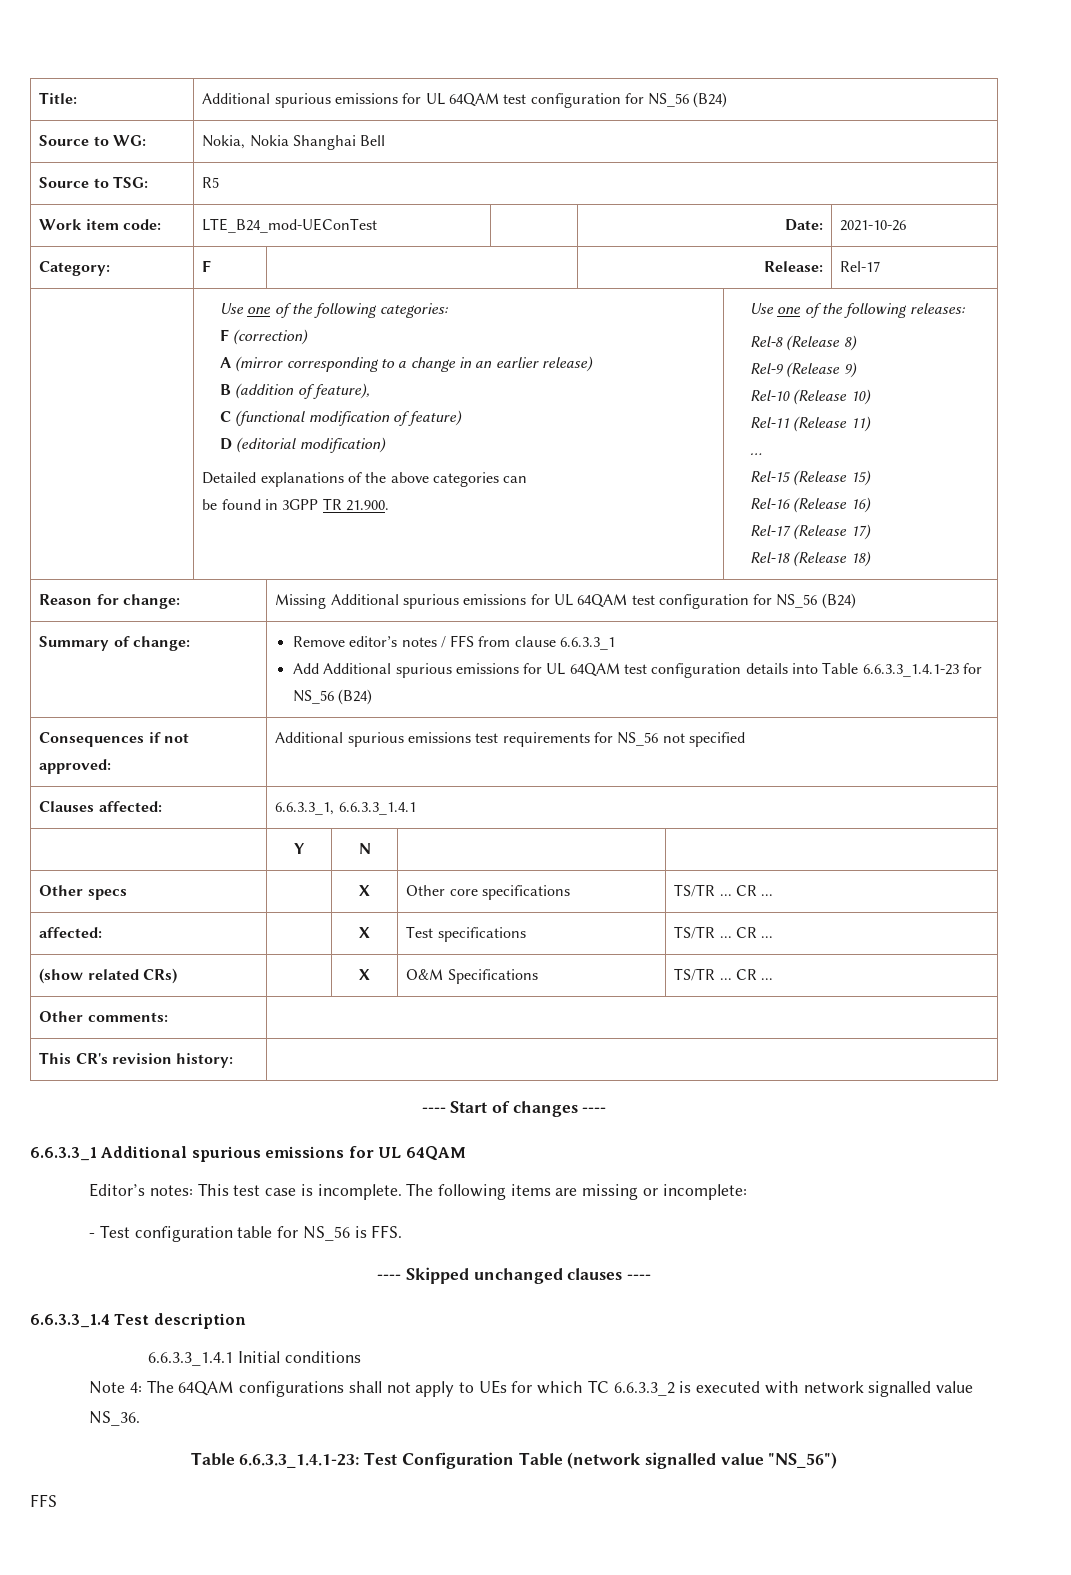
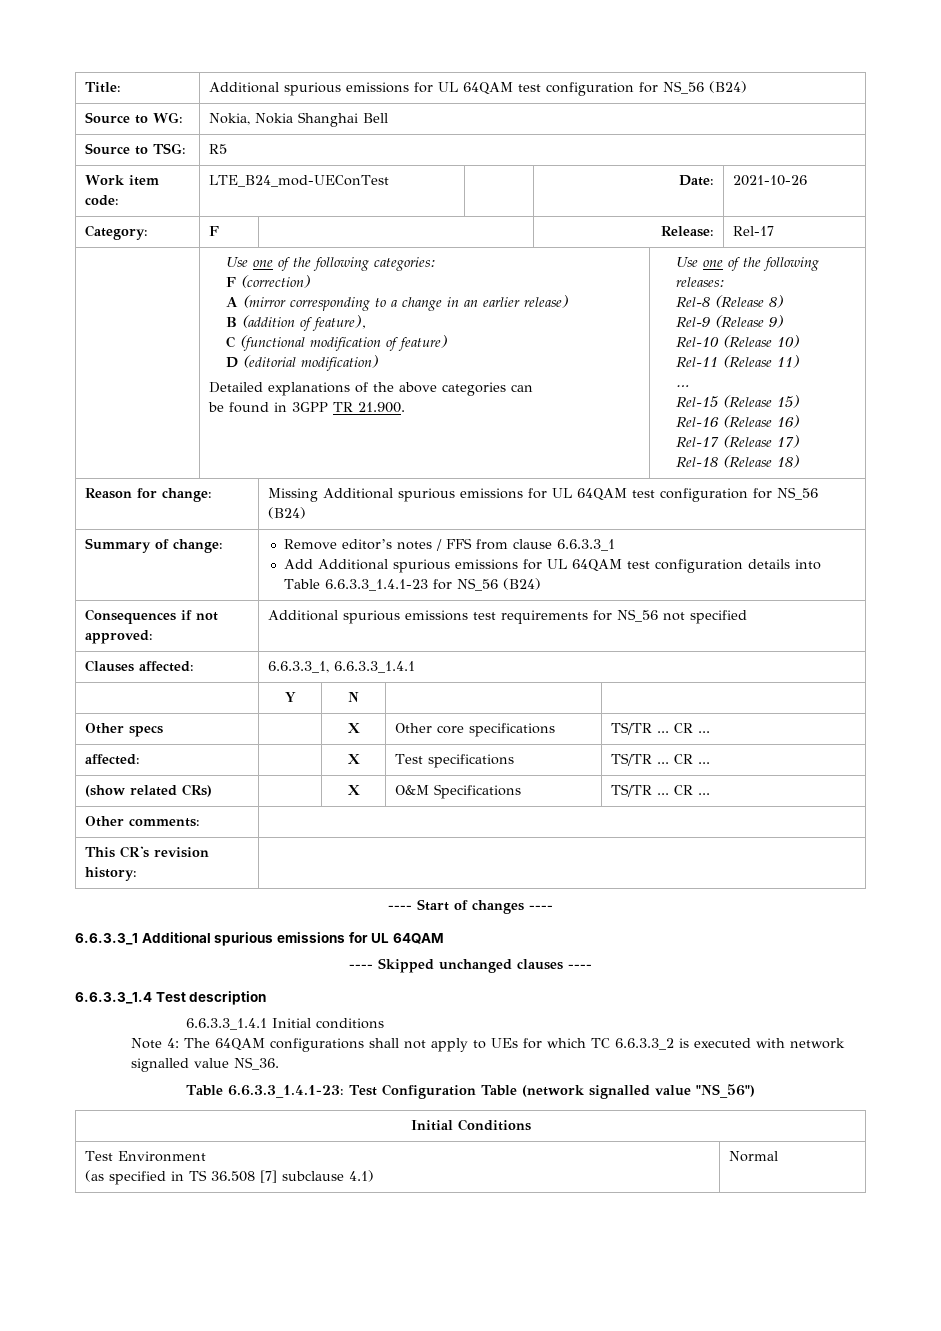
[89,1183,747,1200] [89,1225,403,1242] // Editor’s notes: This test case is incomplete. The following items are missing or incomplete: // - Test configuration table for NS_56 is FFS. -> (444, 938) none
[30,1494,57,1507] // FFS -> [410,1119,531,1131] [85,1151,206,1162] [85,1170,375,1185] [729,1151,779,1162] // Initial Conditions // Test Environment // (as specified in TS 36.508 [7] subclause 4.1) | Normal

